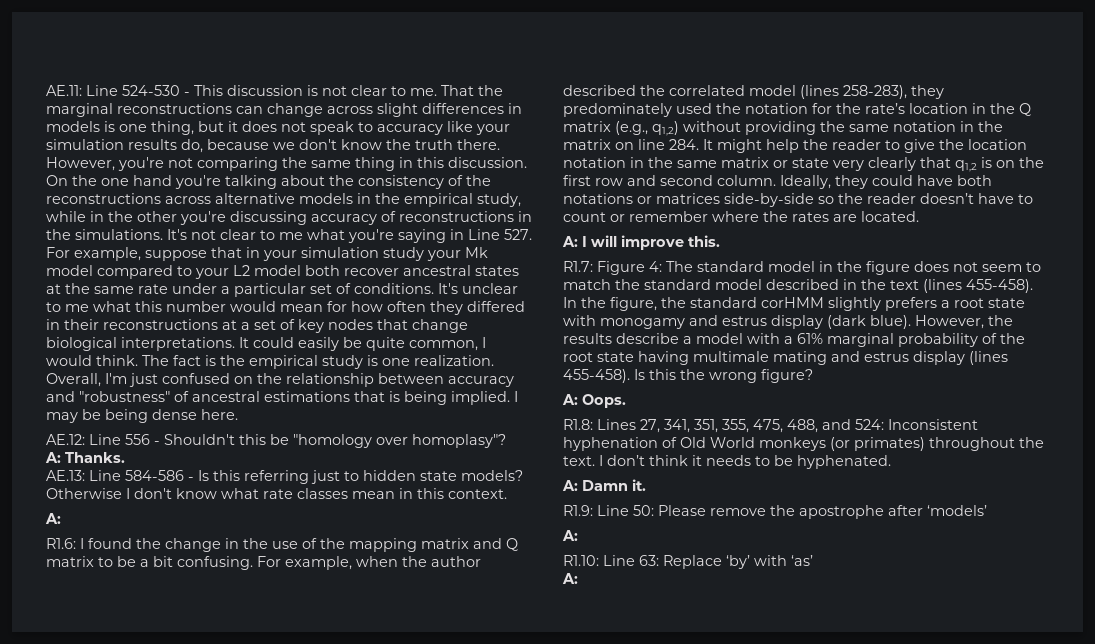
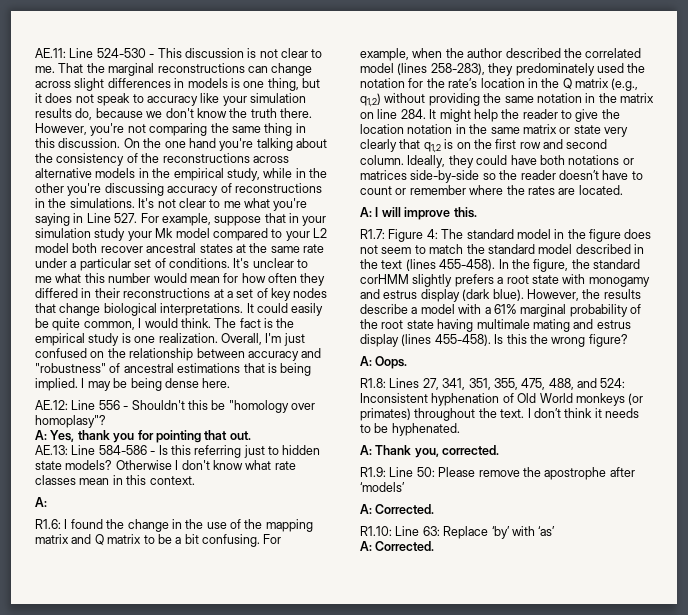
[65,452,125,463] Thanks. -> [50,430,251,443] Yes, thank you for pointing that out.
[582,479,646,491] Damn it. -> [375,445,500,458] Thank you, corrected.
(578, 535) none -> [375,504,435,514] Corrected.
(578, 578) none -> [375,541,435,551] Corrected.

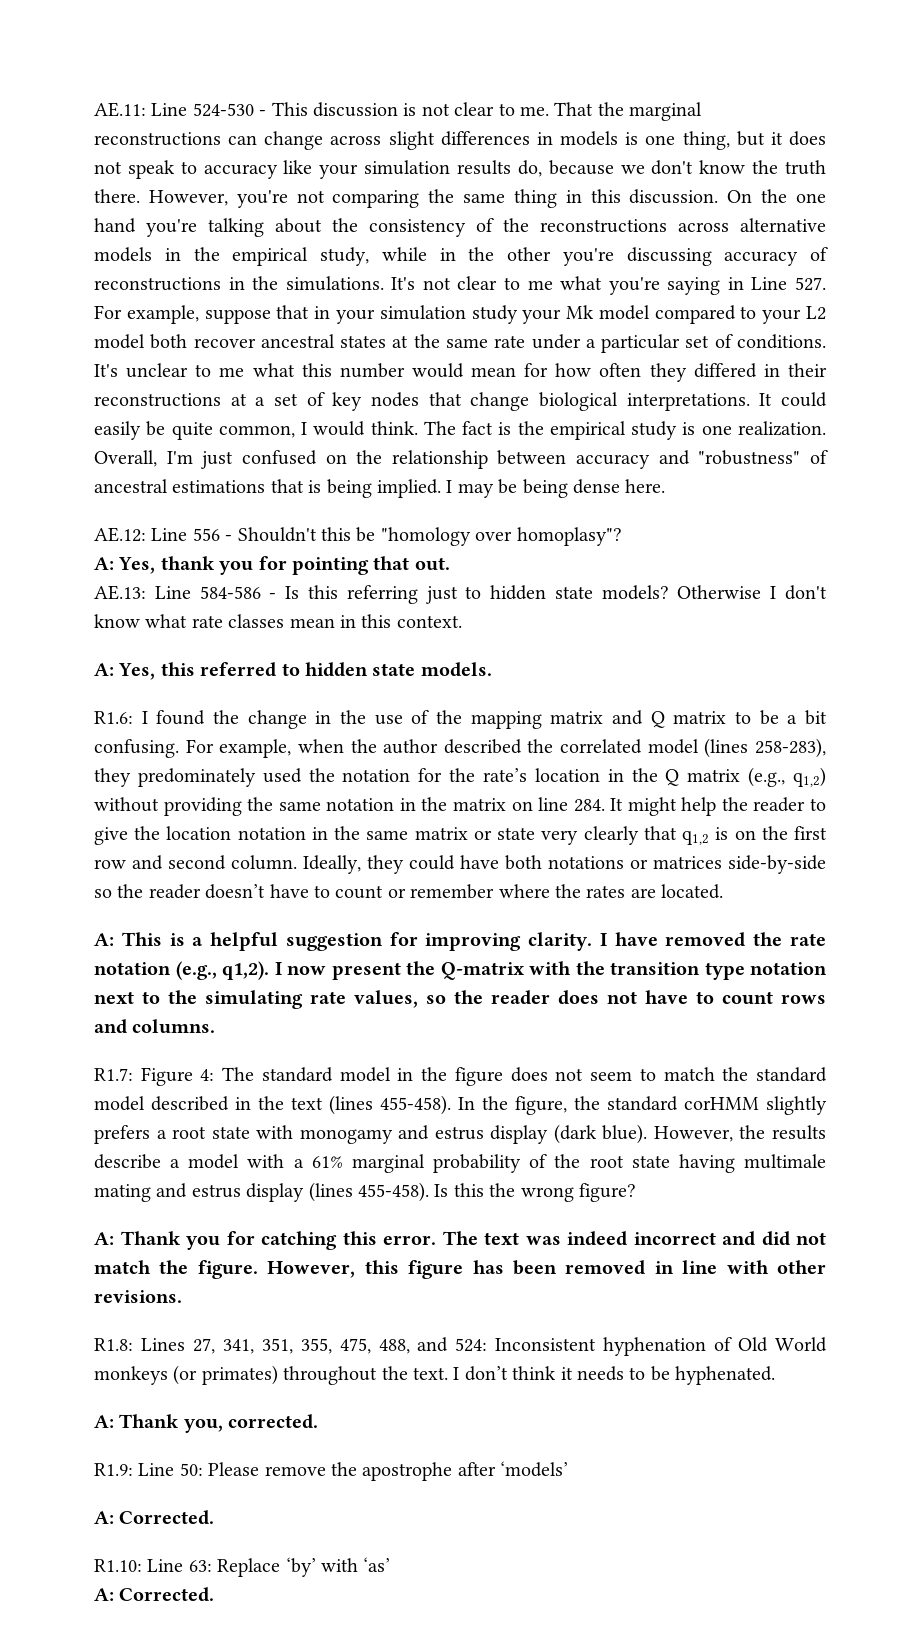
(47, 502) none -> [118,662,492,680] Yes, this referred to hidden state models.
[375,207,477,220] I will improve this. -> [121,932,826,951] [94,961,827,980] [94,990,826,1009] [94,1019,216,1034] This is a helpful suggestion for improving clarity. I have removed the rate notation (e.g., q1,2). I now present the Q-matrix with the transition type notation next to the simulating rate values, so the reader does not have to count rows and columns.
[375,356,408,369] Oops. -> [120,1231,826,1250] [94,1260,826,1279] [94,1290,182,1303] Thank you for catching this error. The text was indeed incorrect and did not match the figure. However, this figure has been removed in line with other revisions.

